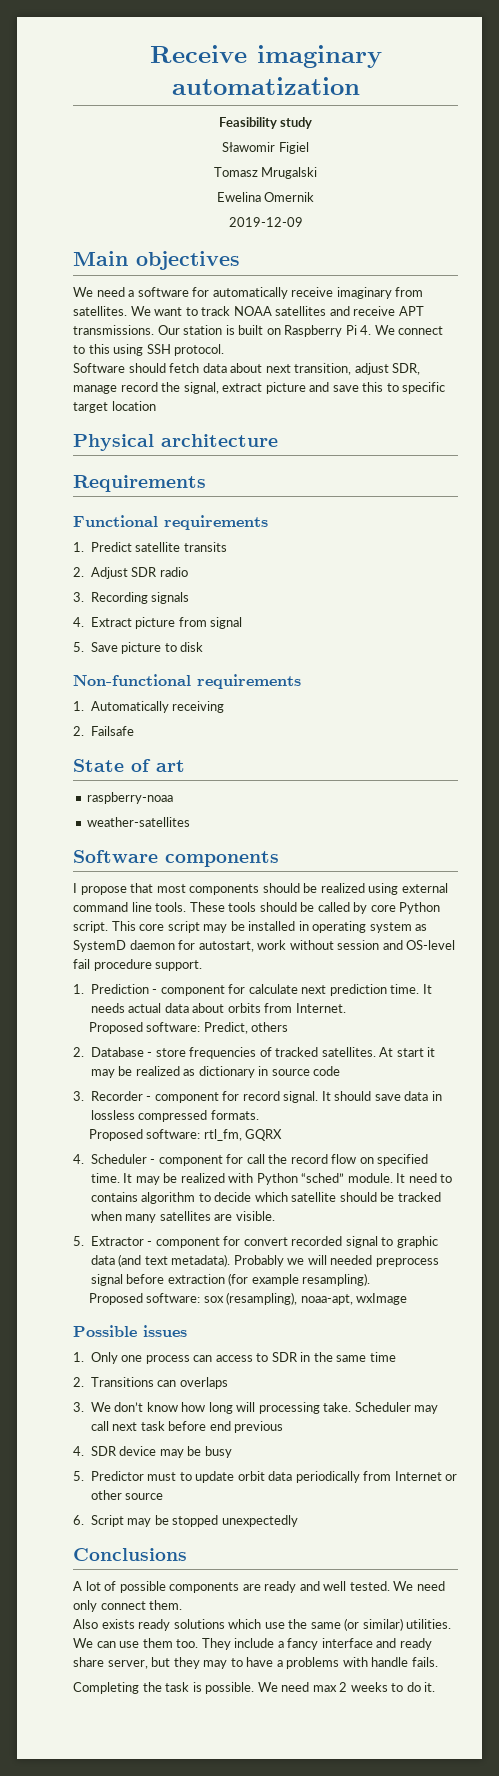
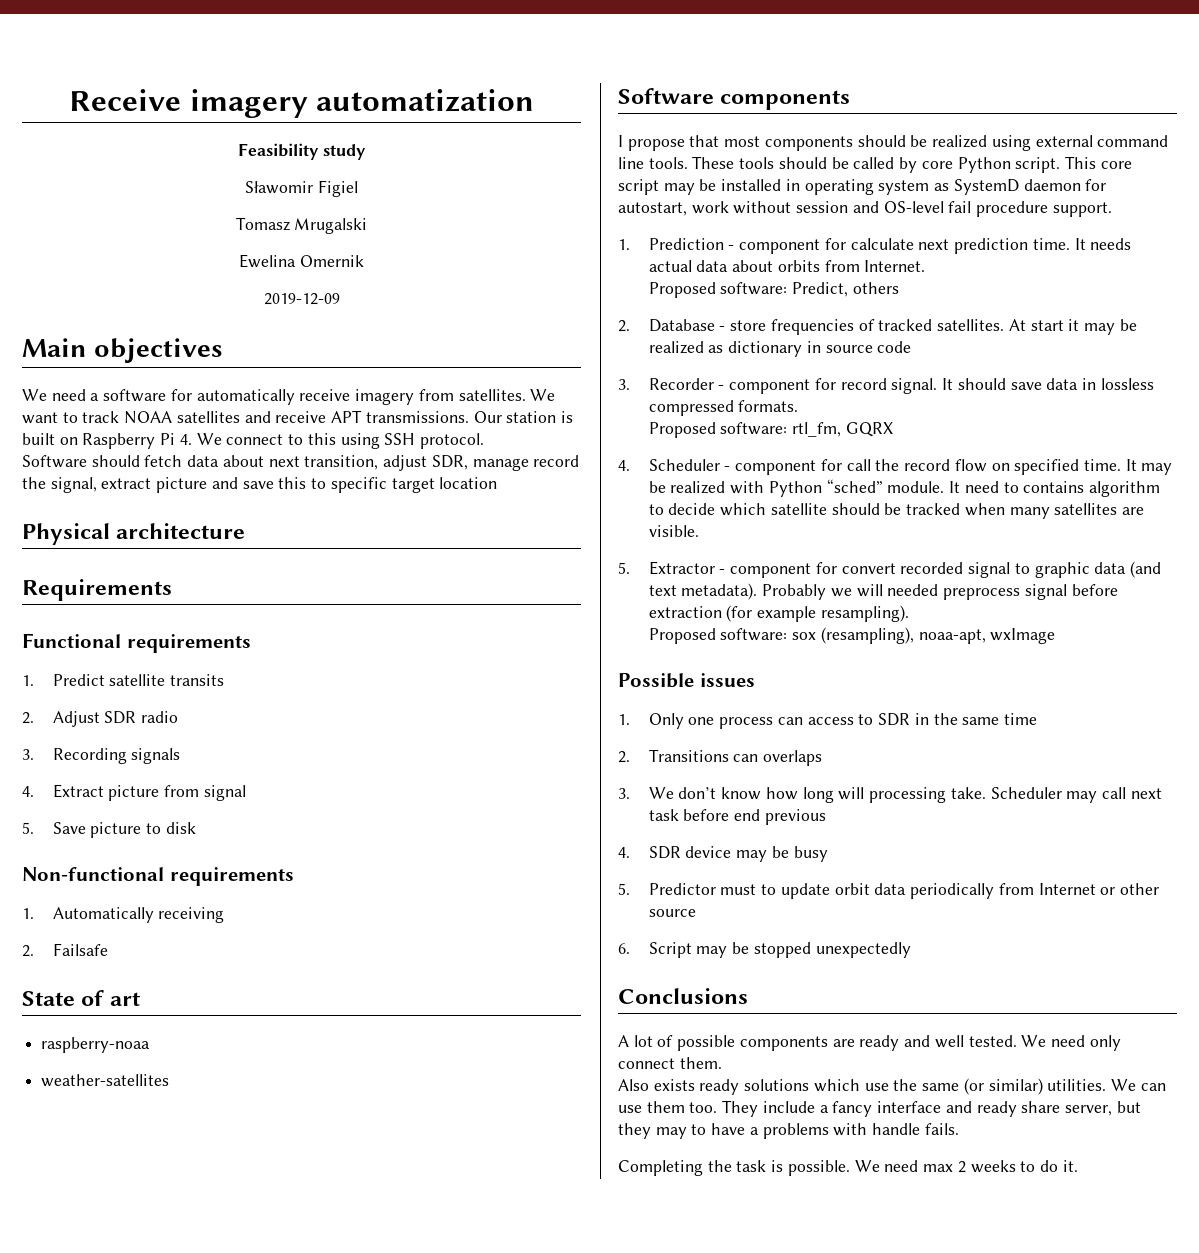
[256,45,382,68] imaginary -> [189,89,308,118] imagery
[336,287,392,299] imaginary -> [355,389,415,405] imagery

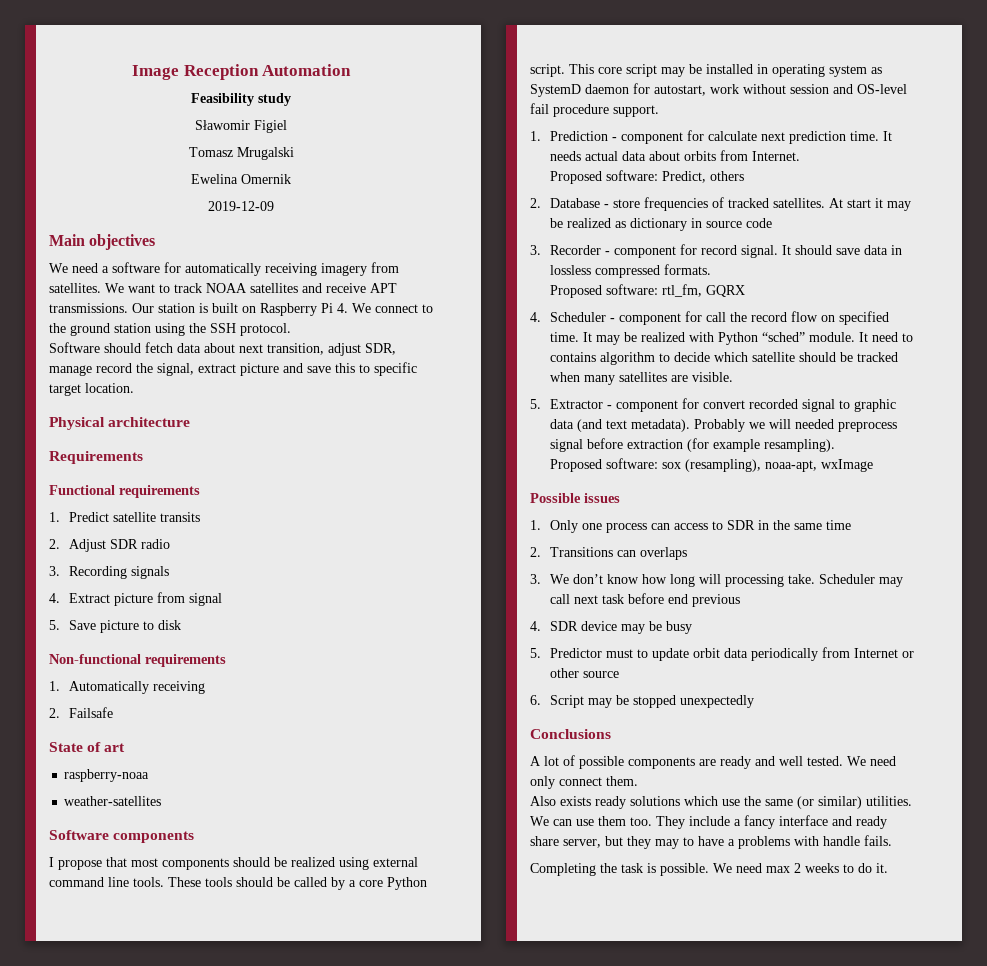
[68,89,535,118] Receive imagery automatization -> [131,64,352,80] Image Reception Automation
[299,389,351,401] receive -> [265,263,317,276] receiving
[307,433,380,449] this using -> [49,323,206,336] the ground station using the
[439,477,498,489] location -> [85,383,134,393] location.
(918, 165) none -> [349,880,356,887] a

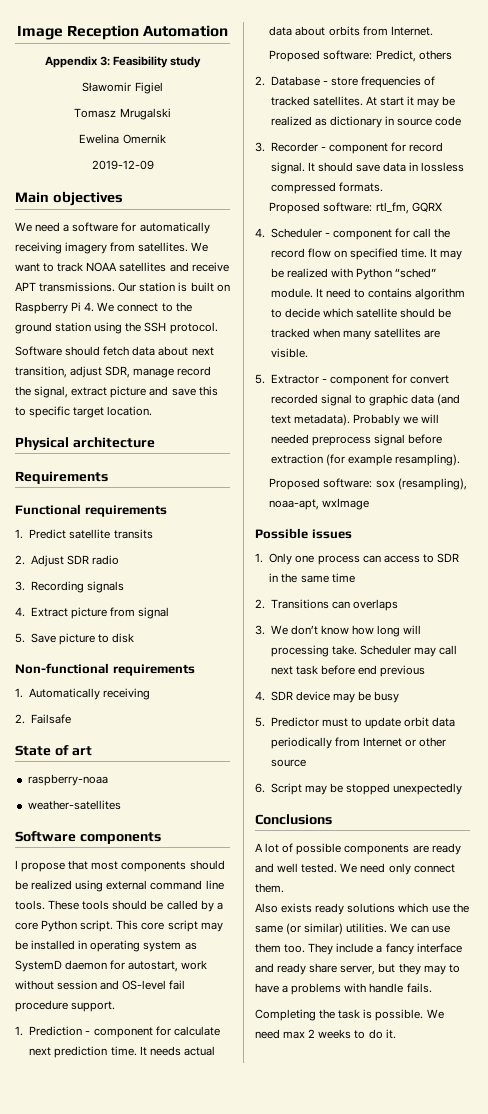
(352, 70) none -> [44,56,110,68] Appendix 3:

